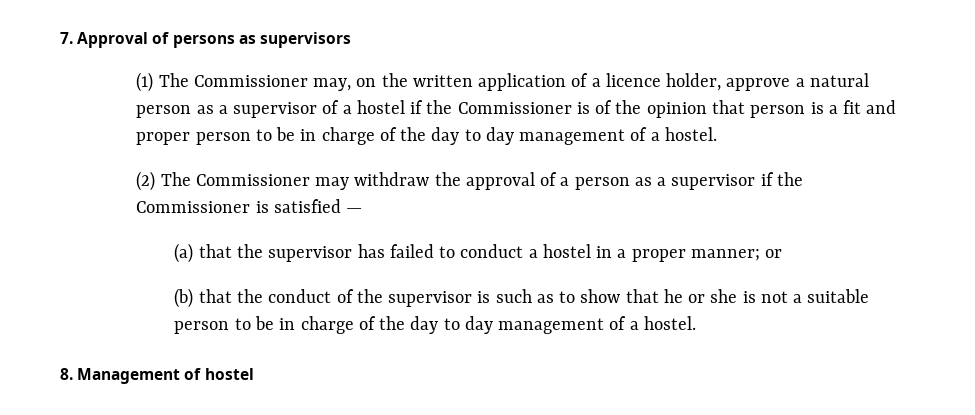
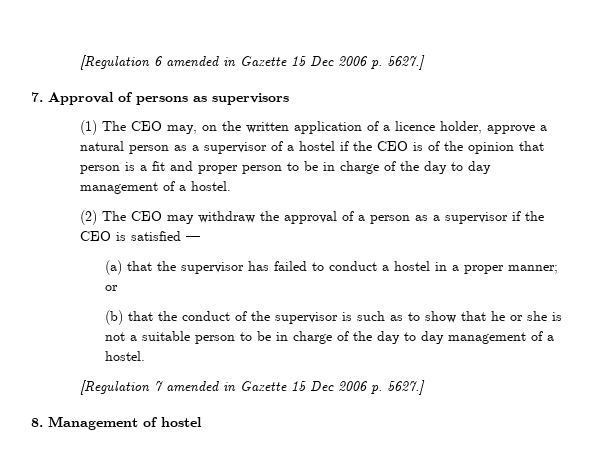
(60, 38) none -> [80,55,426,70] [Regulation 6 amended in Gazette 15 Dec 2006 p. 5627.] //
[193,75,308,87] Commissioner -> [131,121,163,131] CEO
[457,102,572,114] Commissioner -> [377,141,409,151] CEO
[195,174,310,186] Commissioner -> [131,211,163,221] CEO
[136,201,251,213] Commissioner -> [80,231,112,241] CEO
(696, 323) none -> [80,380,426,395] // [Regulation 7 amended in Gazette 15 Dec 2006 p. 5627.]

